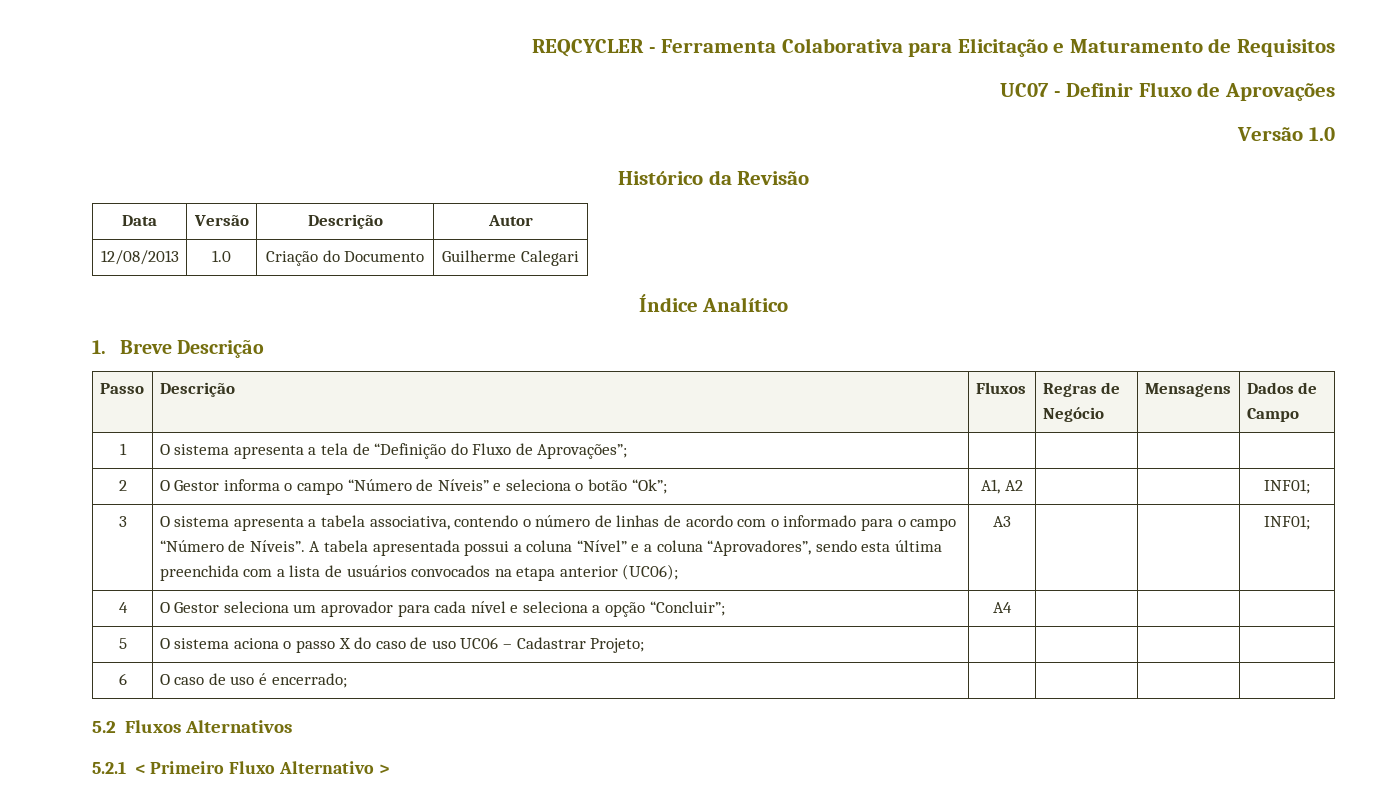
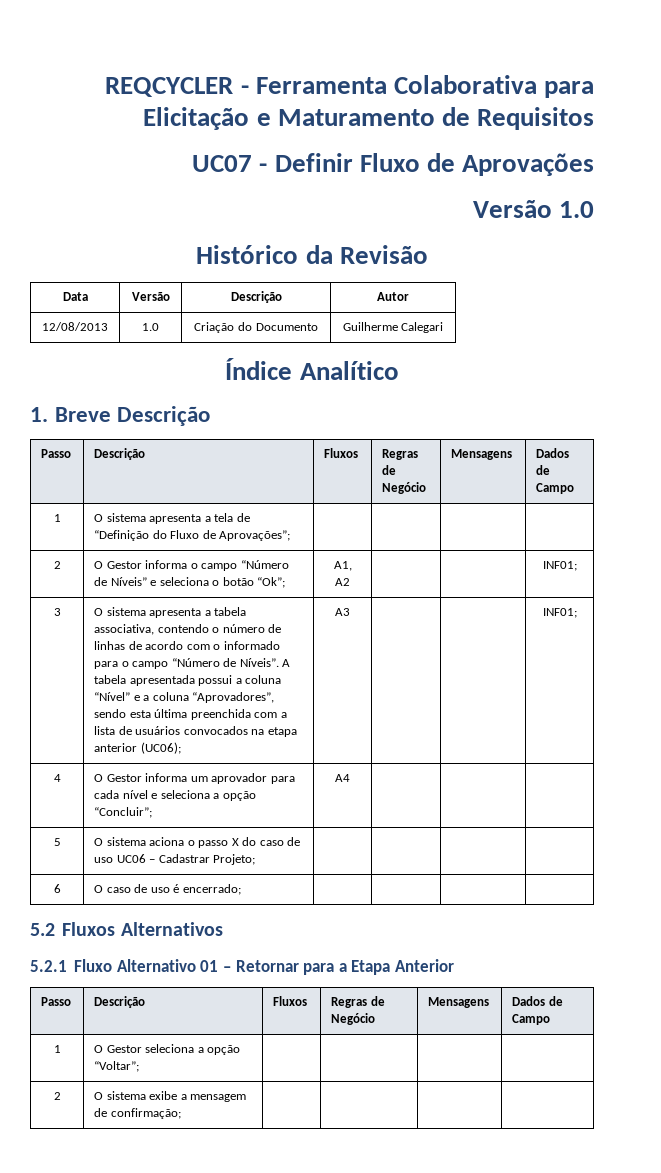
[223,601,289,613] seleciona -> [145,773,188,782] informa
[134,761,390,774] < Primeiro Fluxo Alternativo > -> [74,959,454,975] [41,997,72,1006] [94,996,146,1008] [273,996,308,1006] [331,996,385,1008] [331,1013,376,1025] [428,997,490,1008] [512,996,563,1006] [512,1014,551,1025] [53,1045,61,1053] [94,1044,241,1055] [94,1061,140,1072] [53,1092,61,1100] [94,1091,247,1102] [94,1108,181,1119] Fluxo Alternativo 01 – Retornar para a Etapa Anterior // Passo | Descrição | Fluxos | Regras de Negócio | Mensagens | Dados de Campo // 1 | O Gestor seleciona a opção “Voltar”; | | | | // 2 | O sistema exibe a mensagem de confirmação; | | | |

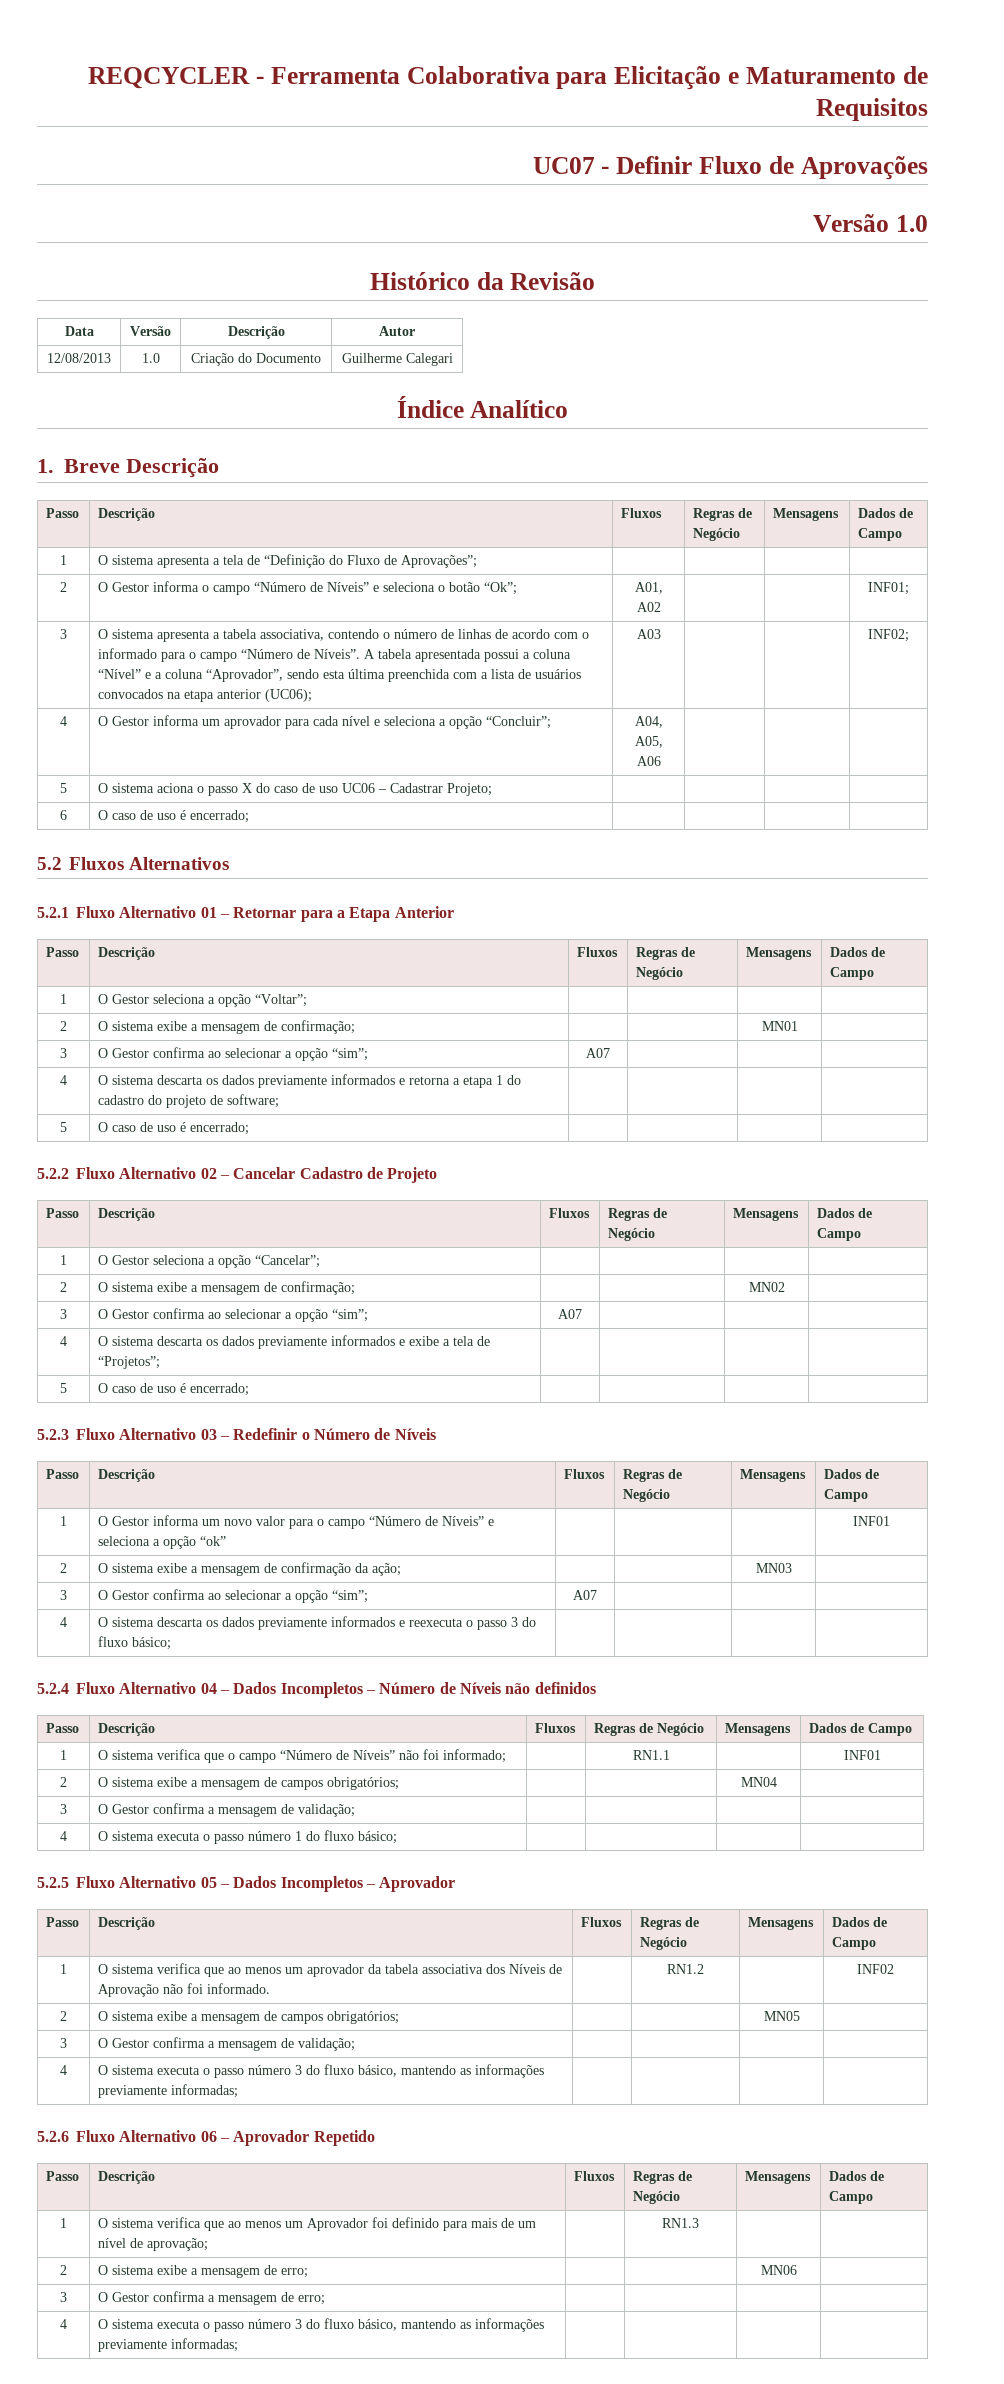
[333,561,352,571] [335,578,350,586] A1, A2 -> [634,582,663,594] [636,602,661,612] A01, A02
[192,692,275,703] “Aprovadores”, -> [206,669,284,682] “Aprovador”,
[335,608,350,616] [542,608,577,618] A3 | | | INF01; -> [636,629,661,639] [868,629,909,642] A03 | | | INF02;
[335,774,350,782] A4 -> [634,716,663,728] [634,736,663,748] [636,756,661,766] A04, A05, A06
(181, 1113) none -> [761,1021,798,1031] [60,1048,67,1058] [98,1047,369,1061] [586,1048,610,1058] [60,1075,67,1085] [98,1074,522,1088] [98,1094,280,1108] [60,1122,67,1132] [98,1122,250,1135] [37,1167,438,1183] [46,1208,80,1218] [98,1208,156,1221] [549,1208,591,1218] [608,1208,668,1221] [608,1228,656,1241] [733,1208,800,1221] [817,1208,873,1218] [817,1228,862,1241] [60,1255,67,1265] [98,1255,321,1268] [60,1282,67,1292] [98,1281,356,1295] [748,1282,785,1292] [60,1309,67,1319] [98,1308,369,1322] [558,1309,582,1319] [60,1336,67,1346] [98,1335,491,1349] [98,1356,161,1369] [60,1383,67,1393] [98,1383,250,1396] [37,1428,436,1440] [46,1469,80,1479] [98,1469,156,1482] [564,1469,606,1479] [623,1469,683,1482] [623,1489,671,1502] [740,1469,807,1482] [824,1469,880,1479] [824,1489,869,1502] [60,1516,67,1526] [98,1515,495,1529] [98,1536,227,1549] [853,1516,890,1526] [60,1563,67,1573] [98,1562,402,1576] [755,1563,792,1573] [60,1590,67,1600] [98,1589,369,1603] [573,1590,597,1600] [60,1617,67,1627] [98,1616,537,1630] [98,1636,172,1650] [37,1682,596,1698] [46,1723,80,1733] [98,1723,156,1736] [535,1723,577,1733] [594,1723,705,1736] [725,1723,792,1736] [809,1723,913,1736] [60,1750,67,1760] [98,1749,507,1763] [632,1750,670,1760] [843,1750,881,1760] [60,1777,67,1787] [98,1777,400,1790] [740,1777,777,1787] [60,1804,67,1814] [98,1803,356,1817] [60,1831,67,1841] [98,1830,398,1844] [37,1876,456,1892] [46,1917,80,1927] [98,1917,156,1930] [581,1917,623,1927] [640,1917,700,1930] [640,1937,688,1950] [748,1917,815,1930] [832,1917,888,1927] [832,1937,877,1950] [60,1964,67,1974] [98,1963,563,1977] [98,1983,271,1997] [667,1964,704,1974] [857,1964,894,1974] [60,2011,67,2021] [98,2011,400,2024] [763,2011,800,2021] [60,2038,67,2048] [98,2037,356,2051] [60,2065,67,2075] [98,2064,545,2078] [98,2084,239,2098] [37,2130,375,2146] [46,2171,80,2181] [98,2171,156,2184] [574,2171,616,2181] [633,2171,693,2184] [633,2191,681,2204] [745,2171,812,2184] [829,2171,885,2181] [829,2191,874,2204] [60,2218,67,2228] [98,2217,537,2231] [98,2238,209,2251] [662,2218,699,2228] [60,2265,67,2275] [98,2265,309,2278] [760,2265,797,2275] [60,2292,67,2302] [98,2291,326,2305] [60,2319,67,2329] [98,2318,545,2332] [98,2338,239,2352] | MN01 | // 3 | O Gestor confirma ao selecionar a opção “sim”; | A07 | | | // 4 | O sistema descarta os dados previamente informados e retorna a etapa 1 do cadastro do projeto de software; | | | | // 5 | O caso de uso é encerrado; | | | | // 5.2.2 Fluxo Alternativo 02 – Cancelar Cadastro de Projeto // Passo | Descrição | Fluxos | Regras de Negócio | Mensagens | Dados de Campo // 1 | O Gestor seleciona a opção “Cancelar”; | | | | // 2 | O sistema exibe a mensagem de confirmação; | | | MN02 | // 3 | O Gestor confirma ao selecionar a opção “sim”; | A07 | | | // 4 | O sistema descarta os dados previamente informados e exibe a tela de “Projetos”; | | | | // 5 | O caso de uso é encerrado; | | | | // 5.2.3 Fluxo Alternativo 03 – Redefinir o Número de Níveis // Passo | Descrição | Fluxos | Regras de Negócio | Mensagens | Dados de Campo // 1 | O Gestor informa um novo valor para o campo “Número de Níveis” e seleciona a opção “ok” | | | | INF01 // 2 | O sistema exibe a mensagem de confirmação da ação; | | | MN03 | // 3 | O Gestor confirma ao selecionar a opção “sim”; | A07 | | | // 4 | O sistema descarta os dados previamente informados e reexecuta o passo 3 do fluxo básico; | | | | // 5.2.4 Fluxo Alternativo 04 – Dados Incompletos – Número de Níveis não definidos // Passo | Descrição | Fluxos | Regras de Negócio | Mensagens | Dados de Campo // 1 | O sistema verifica que o campo “Número de Níveis” não foi informado; | | RN1.1 | | INF01 // 2 | O sistema exibe a mensagem de campos obrigatórios; | | | MN04 | // 3 | O Gestor confirma a mensagem de validação; | | | | // 4 | O sistema executa o passo número 1 do fluxo básico; | | | | // 5.2.5 Fluxo Alternativo 05 – Dados Incompletos – Aprovador // Passo | Descrição | Fluxos | Regras de Negócio | Mensagens | Dados de Campo // 1 | O sistema verifica que ao menos um aprovador da tabela associativa dos Níveis de Aprovação não foi informado. | | RN1.2 | | INF02 // 2 | O sistema exibe a mensagem de campos obrigatórios; | | | MN05 | // 3 | O Gestor confirma a mensagem de validação; | | | | // 4 | O sistema executa o passo número 3 do fluxo básico, mantendo as informações previamente informadas; | | | | // 5.2.6 Fluxo Alternativo 06 – Aprovador Repetido // Passo | Descrição | Fluxos | Regras de Negócio | Mensagens | Dados de Campo // 1 | O sistema verifica que ao menos um Aprovador foi definido para mais de um nível de aprovação; | | RN1.3 | | // 2 | O sistema exibe a mensagem de erro; | | | MN06 | // 3 | O Gestor confirma a mensagem de erro; | | | | // 4 | O sistema executa o passo número 3 do fluxo básico, mantendo as informações previamente informadas; | |

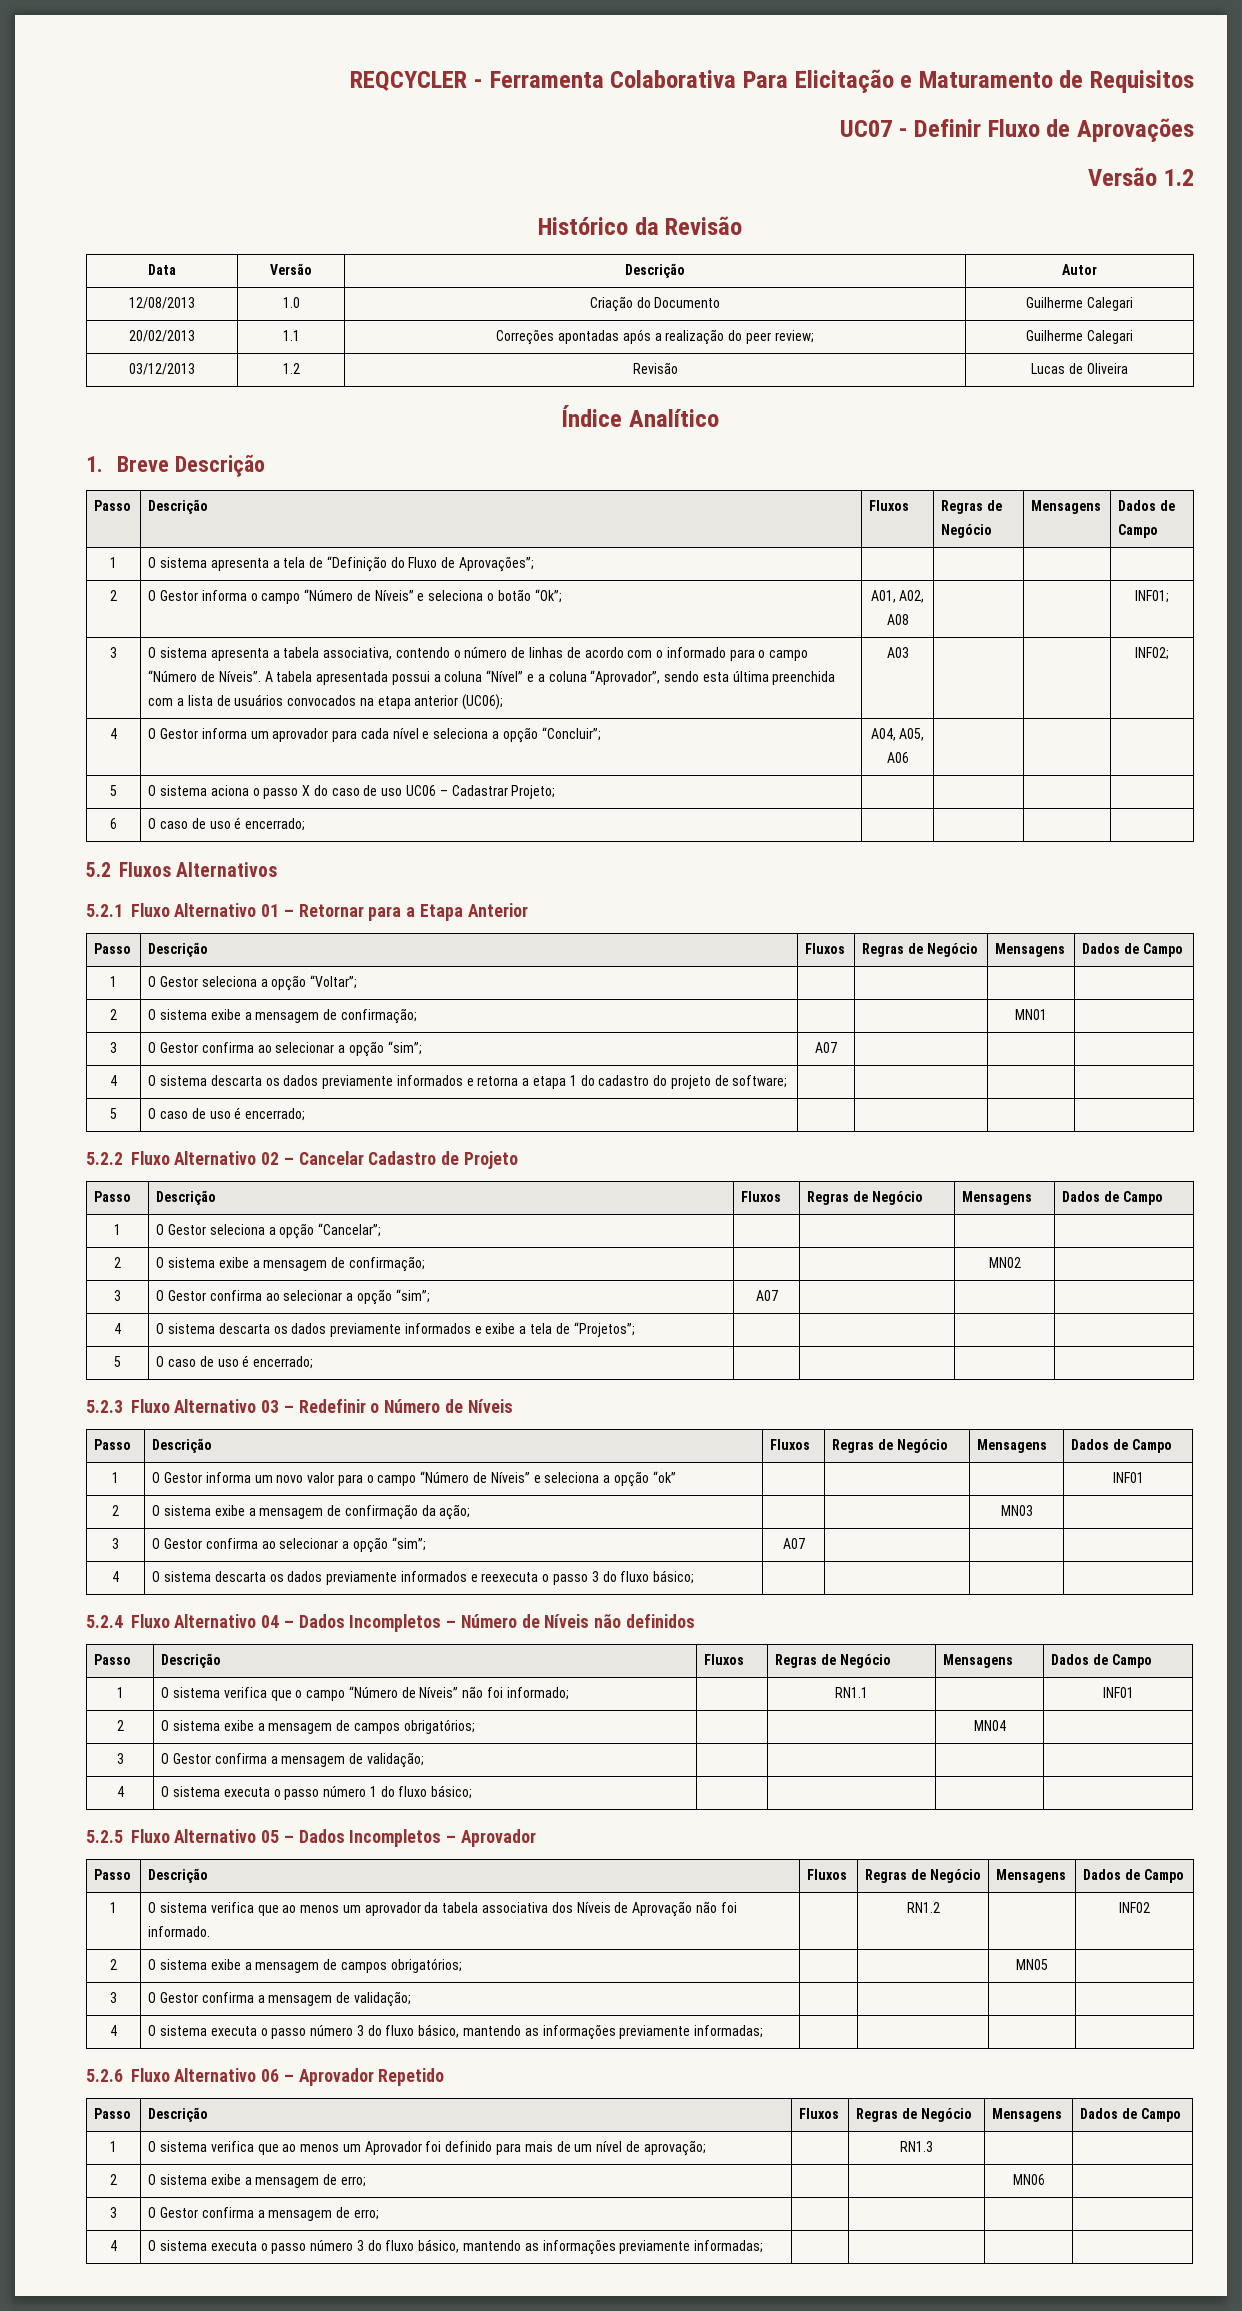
[556,72,608,89] para -> [742,71,788,88] Para
[896,215,928,232] 1.0 -> [1164,169,1194,186] 1.2
(453, 359) none -> [129,330,195,342] [282,330,300,341] [496,329,814,345] [1026,330,1133,344] [129,363,195,375] [282,363,300,374] [632,362,678,374] [1031,363,1128,374] // 20/02/2013 | 1.1 | Correções apontadas após a realização do peer review; | Guilherme Calegari // 03/12/2013 | 1.2 | Revisão | Lucas de Oliveira
[636,602,661,612] A02 -> [899,590,925,603] [886,614,909,625] A02, A08

